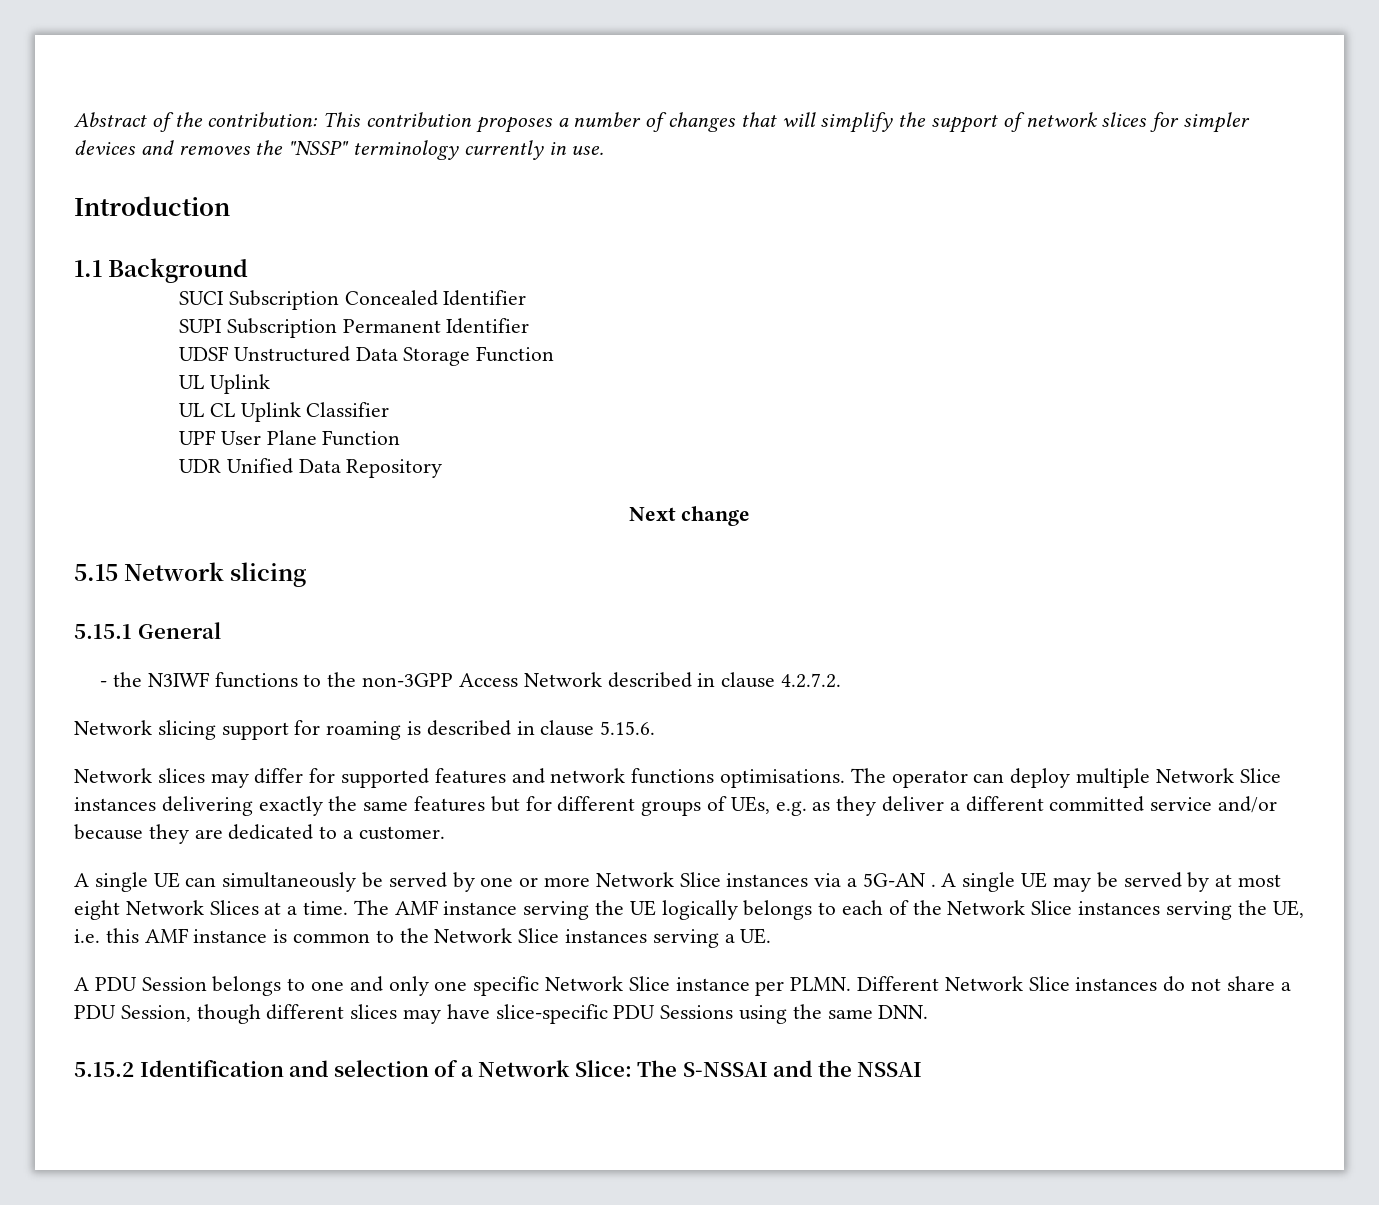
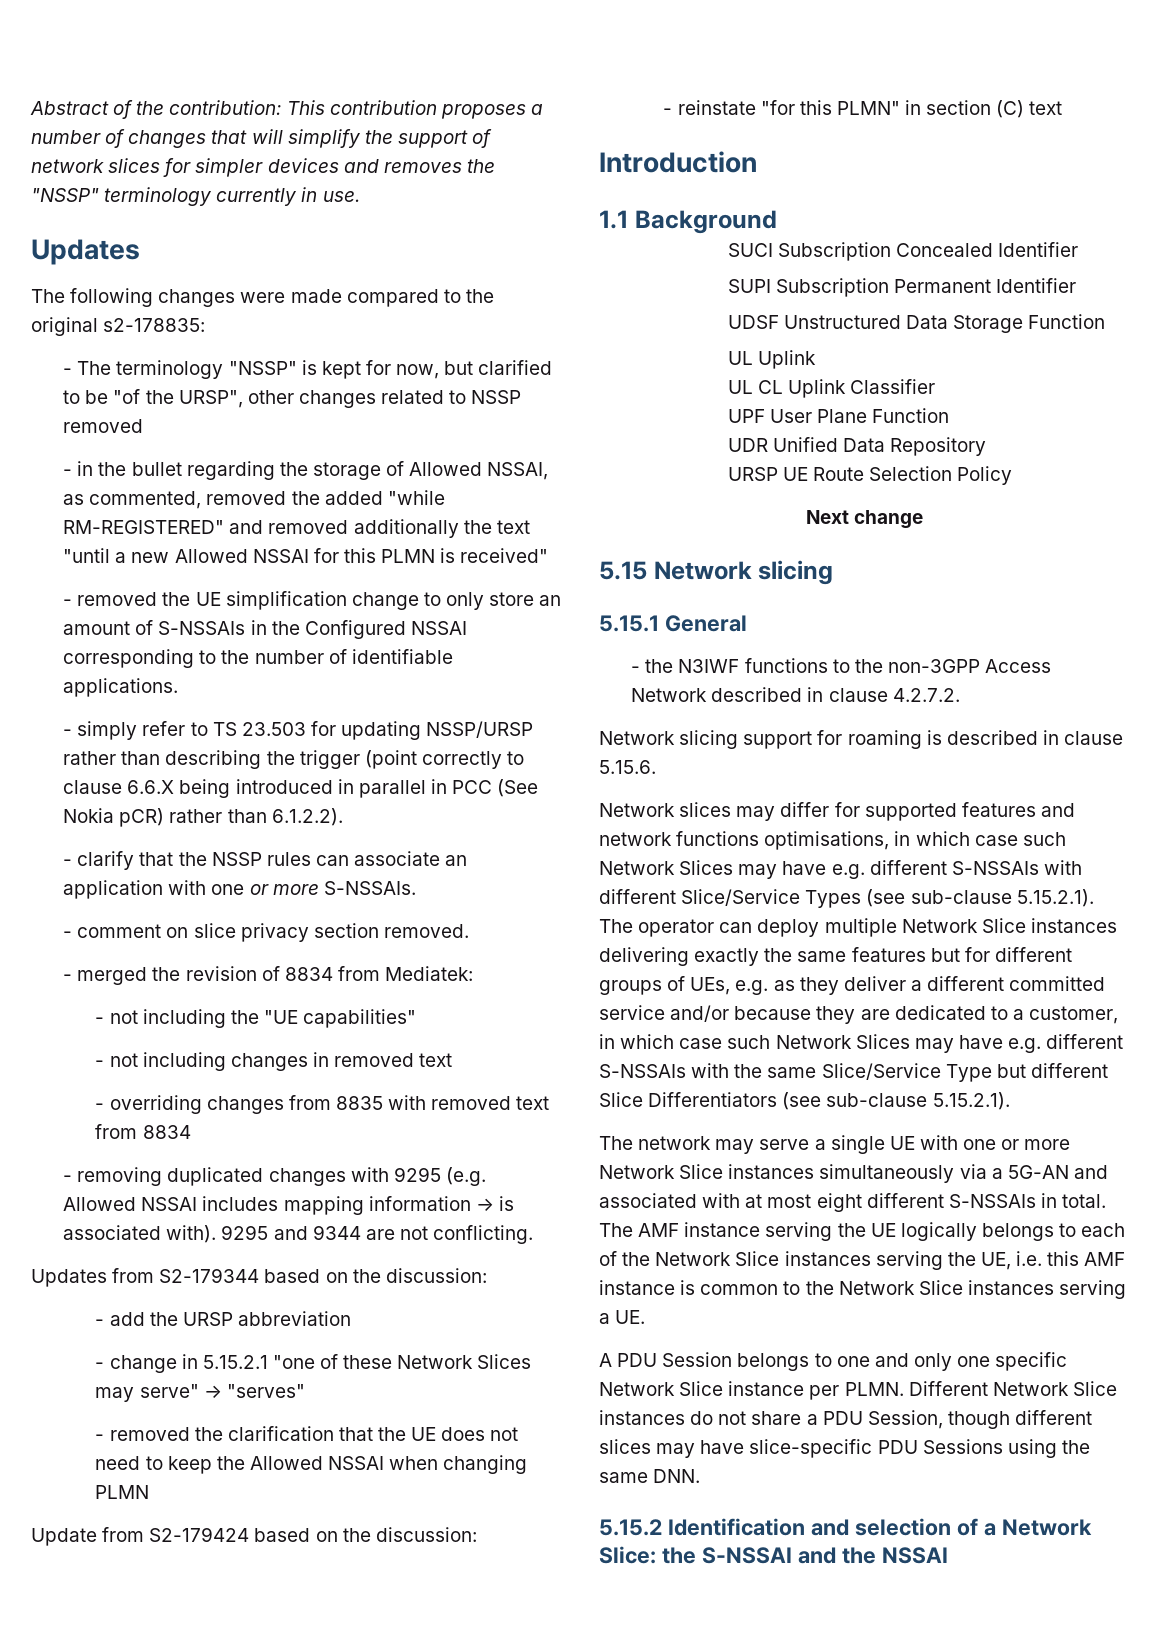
(605, 150) none -> [31,239,140,265] [31,288,494,307] [31,317,206,336] [63,360,553,379] [63,389,522,408] [63,419,144,433] [63,461,549,480] [63,490,445,509] [63,519,530,538] [63,548,549,563] [63,591,562,610] [63,620,467,639] [63,649,453,668] [63,678,179,697] [63,721,534,740] [63,750,525,769] [63,779,539,798] [63,808,343,827] [63,851,468,870] [63,880,416,899] [63,923,469,942] [63,966,474,985] [95,1009,417,1028] [95,1052,453,1071] [95,1095,550,1114] [95,1124,191,1139] [63,1167,486,1186] [63,1196,514,1215] [63,1225,534,1244] [31,1268,487,1287] [95,1311,351,1326] [95,1354,532,1373] [95,1384,305,1402] [95,1426,519,1441] [95,1455,528,1474] [95,1485,150,1499] [31,1527,477,1546] [663,100,1063,118] // Updates // The following changes were made compared to the original s2-178835: // - The terminology "NSSP" is kept for now, but clarified to be "of the URSP", other changes related to NSSP removed // - in the bullet regarding the storage of Allowed NSSAI, as commented, removed the added "while RM-REGISTERED" and removed additionally the text "until a new Allowed NSSAI for this PLMN is received" // - removed the UE simplification change to only store an amount of S-NSSAIs in the Configured NSSAI corresponding to the number of identifiable applications. // - simply refer to TS 23.503 for updating NSSP/URSP rather than describing the trigger (point correctly to clause 6.6.X being introduced in parallel in PCC (See Nokia pCR) rather than 6.1.2.2). // - clarify that the NSSP rules can associate an application with one or more S-NSSAIs. // - comment on slice privacy section removed. // - merged the revision of 8834 from Mediatek: // - not including the "UE capabilities" // - not including changes in removed text // - overriding changes from 8835 with removed text from 8834 // - removing duplicated changes with 9295 (e.g. Allowed NSSAI includes mapping information → is associated with). 9295 and 9344 are not conflicting. // Updates from S2-179344 based on the discussion: // - add the URSP abbreviation // - change in 5.15.2.1 "one of these Network Slices may serve" → "serves" // - removed the clarification that the UE does not need to keep the Allowed NSSAI when changing PLMN // Update from S2-179424 based on the discussion: // - reinstate "for this PLMN" in section (C) text
(443, 468) none -> [727,466,1013,485] // URSP UE Route Selection Policy
[720,769,846,788] optimisations. -> [764,831,1066,850] [599,860,1082,879] [599,889,1094,908] optimisations, in which case such Network Slices may have e.g. different S-NSSAIs with different Slice/Service Types (see sub-clause 5.15.2.1).
[358,826,445,840] [74,872,475,892] customer. // A single UE can simultaneously be served by -> [1029,1006,1119,1024] [599,1034,1124,1053] [599,1063,1108,1082] [599,1092,1010,1110] [599,1135,958,1154] customer, in which case such Network Slices may have e.g. different S-NSSAIs with the same Slice/Service Type but different Slice Differentiators (see sub-clause 5.15.2.1). // The network may serve a single UE with
(809, 880) none -> [819,1164,955,1183] simultaneously
[930,872,1281,892] [74,900,349,920] . A single UE may be served by at most eight Network Slices at a time. -> [1073,1165,1108,1179] [599,1193,1107,1212] and associated with at most eight different S-NSSAIs in total.
[637,1060,678,1077] The -> [661,1547,696,1564] the

